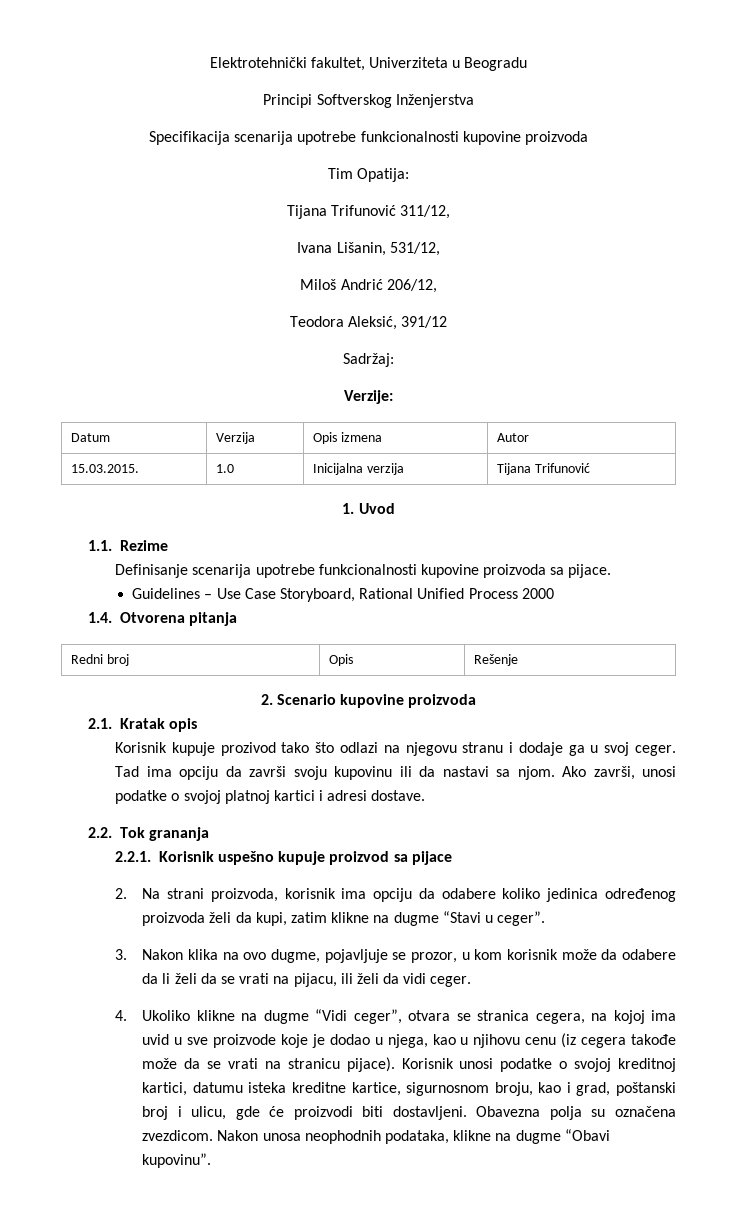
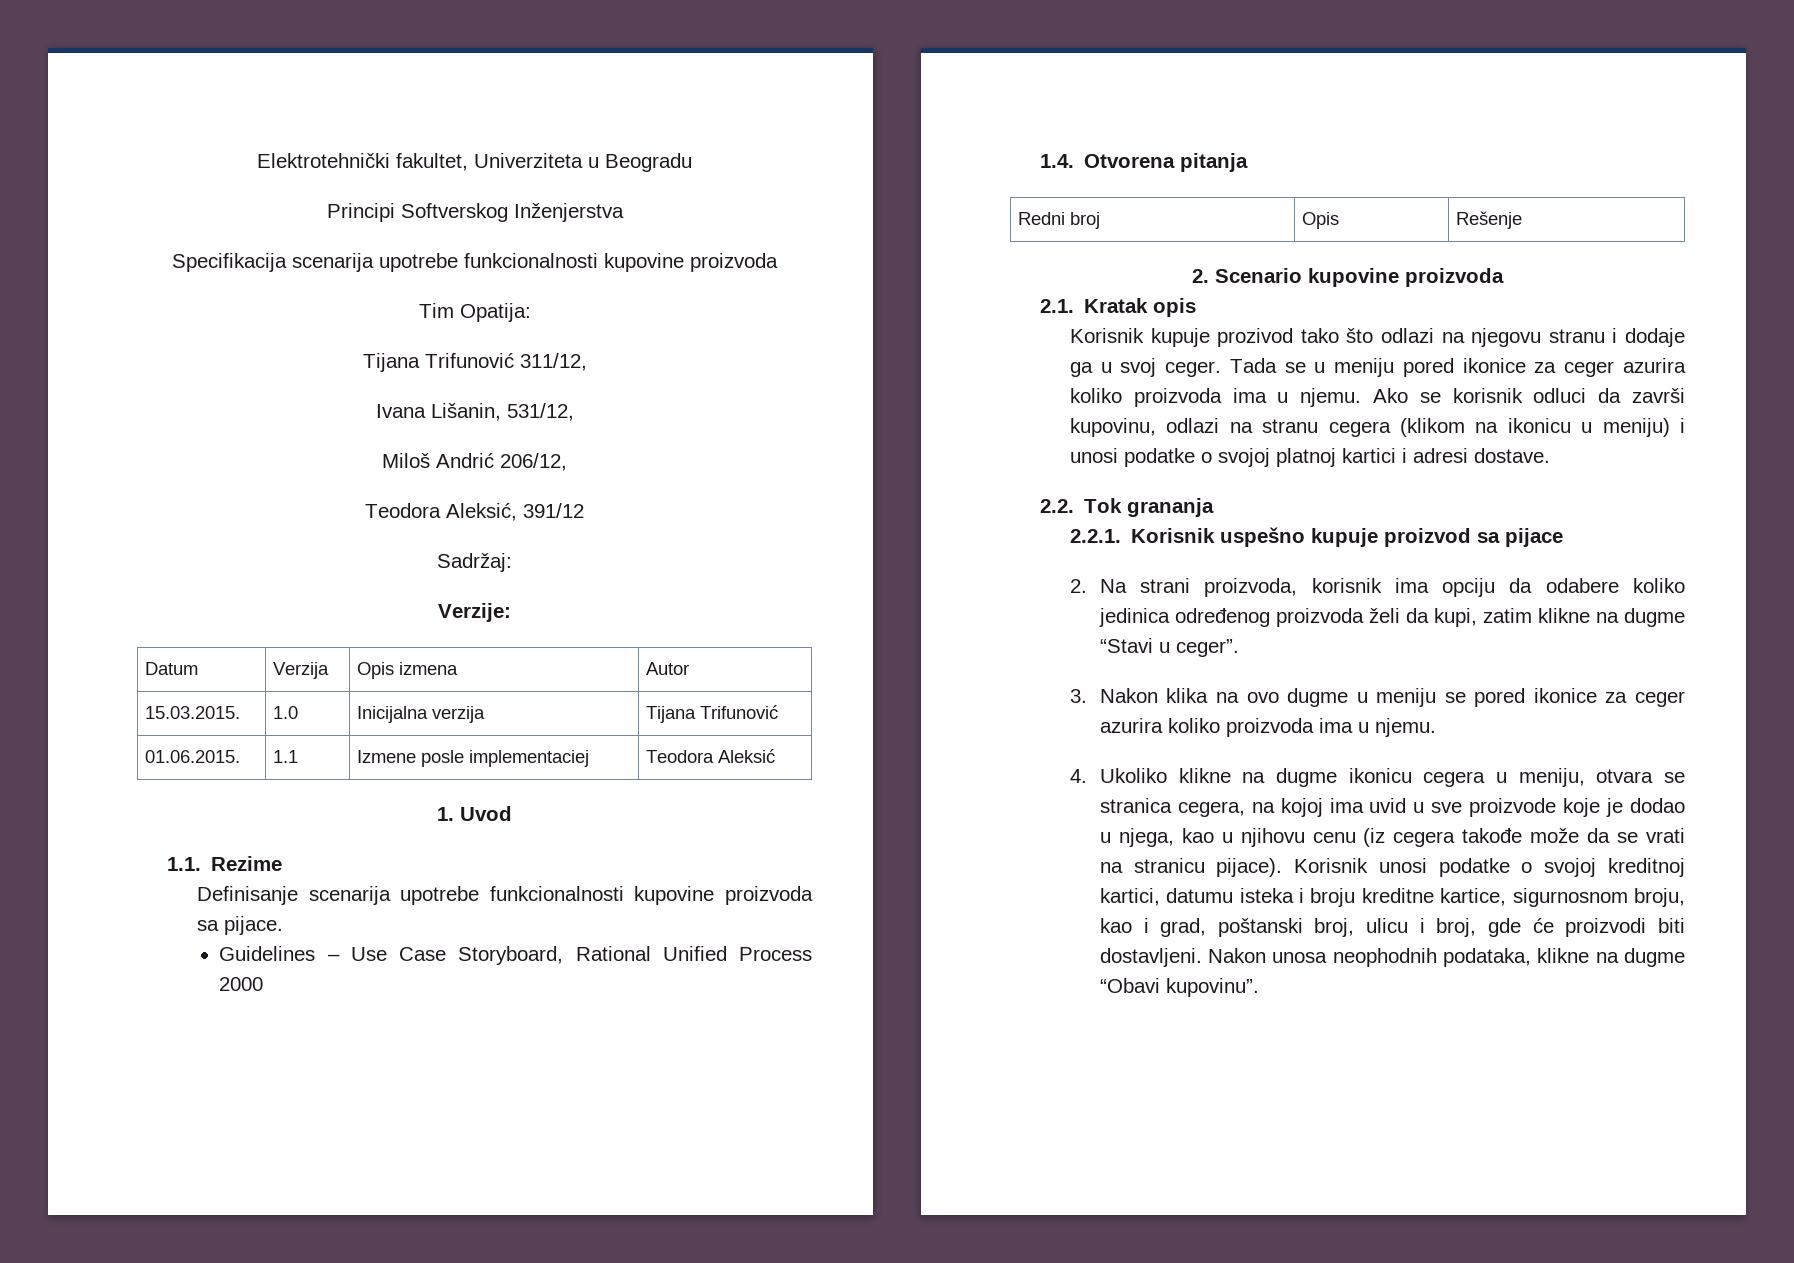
(590, 468) none -> [145,750,241,763] [273,750,299,763] [357,750,590,767] [646,749,776,763] // 01.06.2015. | 1.1 | Izmene posle implementaciej | Teodora Aleksić
[115,766,635,780] Tad ima opciju da završi svoju kupovinu ili da nastavi sa njom. Ako završi, -> [1229,358,1686,377] [1069,388,1685,407] [1069,418,1685,437] Tada se u meniju pored ikonice za ceger azurira koliko proizvoda ima u njemu. Ako se korisnik odluci da završi kupovinu, odlazi na stranu cegera (klikom na ikonicu u meniju) i
[270,949,676,963] [142,973,472,987] dugme, pojavljuje se prozor, u kom korisnik može da odabere da li želi da se vrati na pijacu, ili želi da vidi ceger. -> [1287,688,1685,707] [1099,718,1436,737] dugme u meniju se pored ikonice za ceger azurira koliko proizvoda ima u njemu.
[315,1009,402,1024] “Vidi ceger”, -> [1348,768,1585,787] ikonicu cegera u meniju,
(287, 1087) none -> [1299,888,1356,907] i broju
[142,1106,227,1120] broj i ulicu, -> [1314,918,1477,937] broj, ulicu i broj,
[476,1106,676,1120] [142,1130,214,1141] Obavezna polja su označena zvezdicom. -> (1202, 957) none

